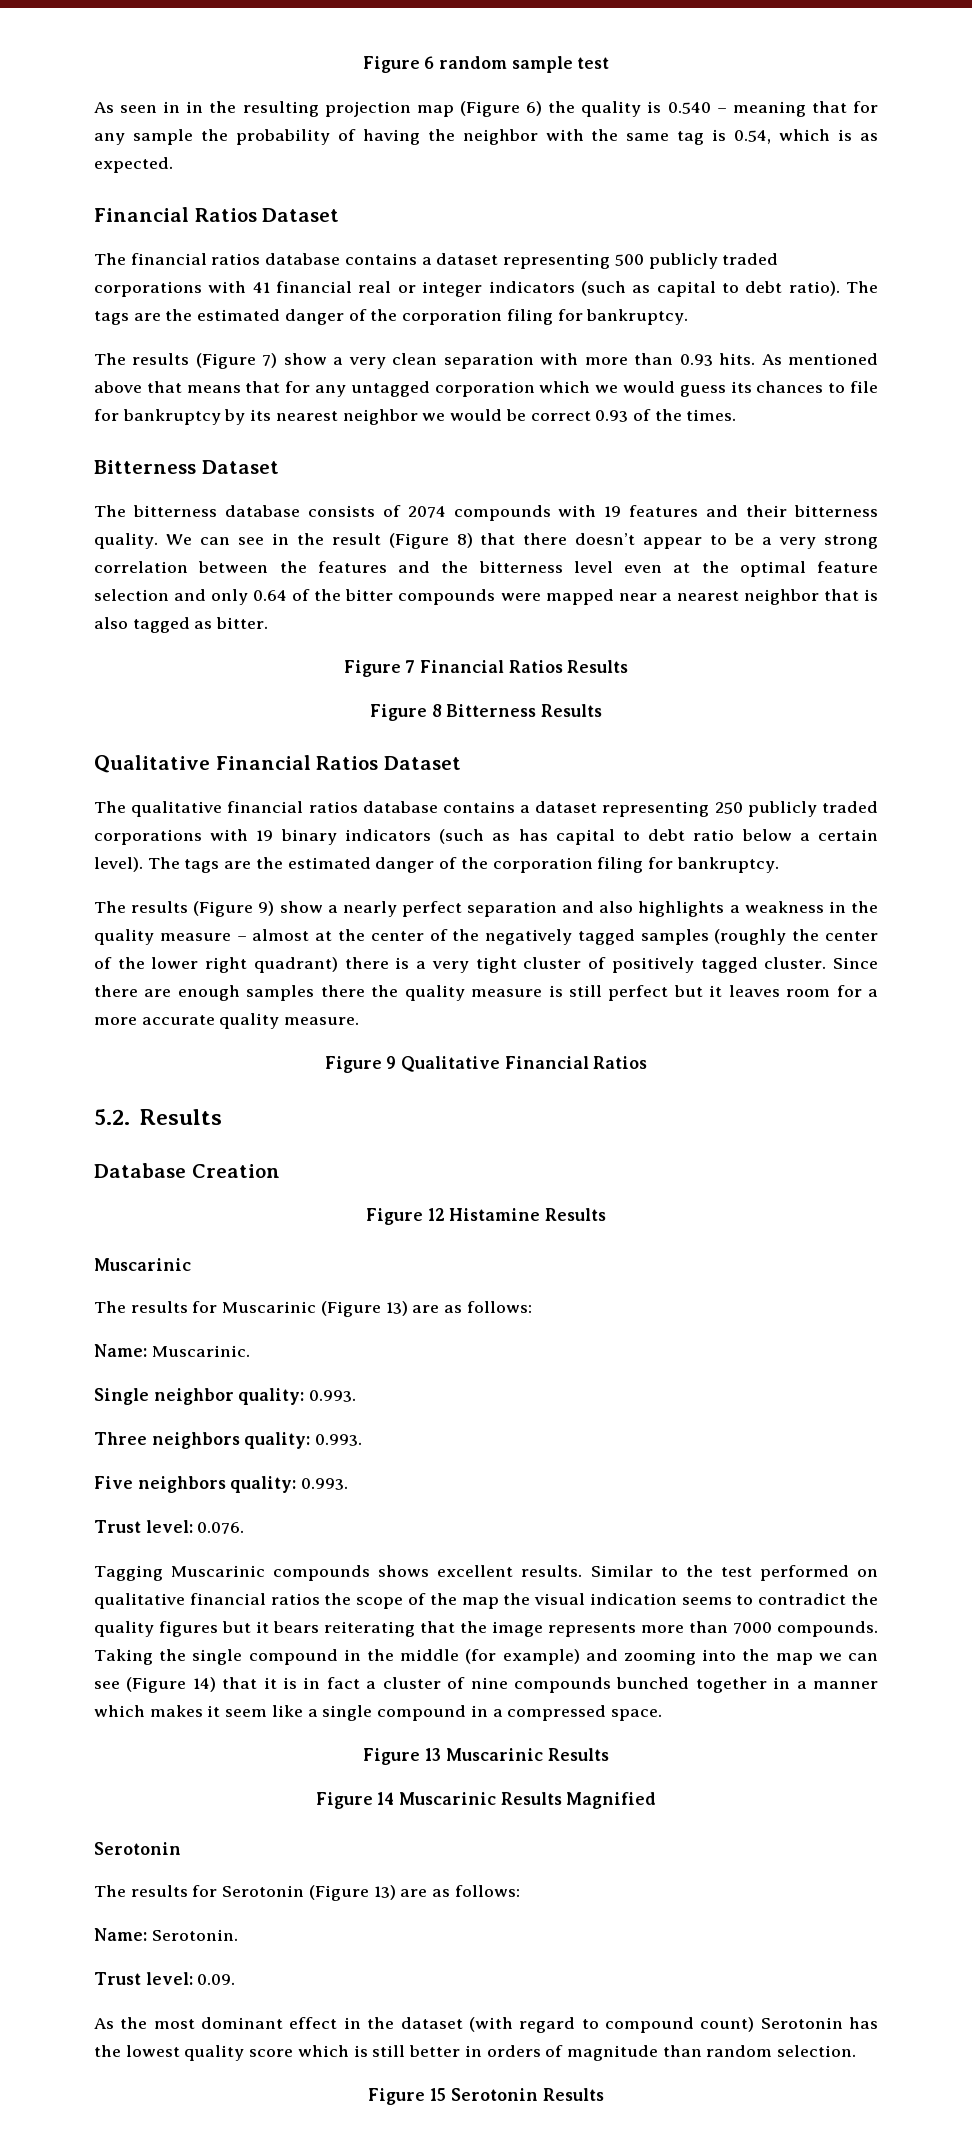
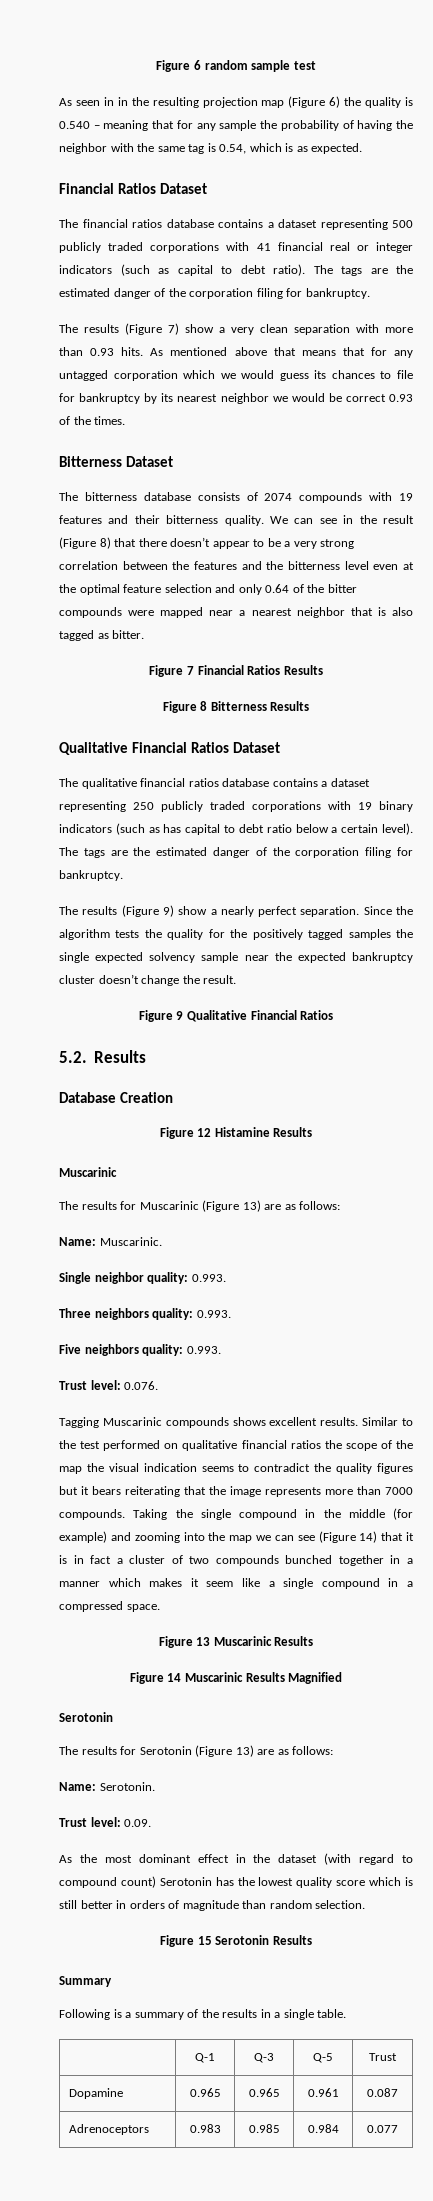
[467,901,878,917] [94,929,879,945] [94,957,879,973] [94,985,878,1001] [94,1013,360,1029] separation and also highlights a weakness in the quality measure – almost at the center of the negatively tagged samples (roughly the center of the lower right quadrant) there is a very tight cluster of positively tagged cluster. Since there are enough samples there the quality measure is still perfect but it leaves room for a more accurate quality measure. -> [300,906,414,917] [59,929,414,940] [59,952,413,963] [59,974,237,986] separation. Since the algorithm tests the quality for the positively tagged samples the single expected solvency sample near the expected bankruptcy cluster doesn’t change the result.
[470,1677,508,1689] nine -> [189,1556,210,1564] two
(604, 2094) none -> [59,1976,112,1987] [59,2009,347,2020] [195,2053,215,2063] [254,2053,274,2063] [313,2053,333,2063] [369,2053,397,2061] [68,2088,123,2099] [189,2088,221,2097] [248,2088,280,2097] [307,2088,339,2097] [367,2088,398,2097] [68,2124,149,2135] [189,2124,221,2133] [248,2124,280,2133] [307,2124,339,2133] [367,2125,398,2133] // Summary // Following is a summary of the results in a single table. // | Q-1 | Q-3 | Q-5 | Trust // Dopamine | 0.965 | 0.965 | 0.961 | 0.087 // Adrenoceptors | 0.983 | 0.985 | 0.984 | 0.077

